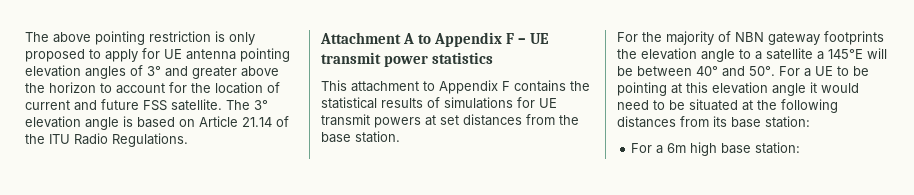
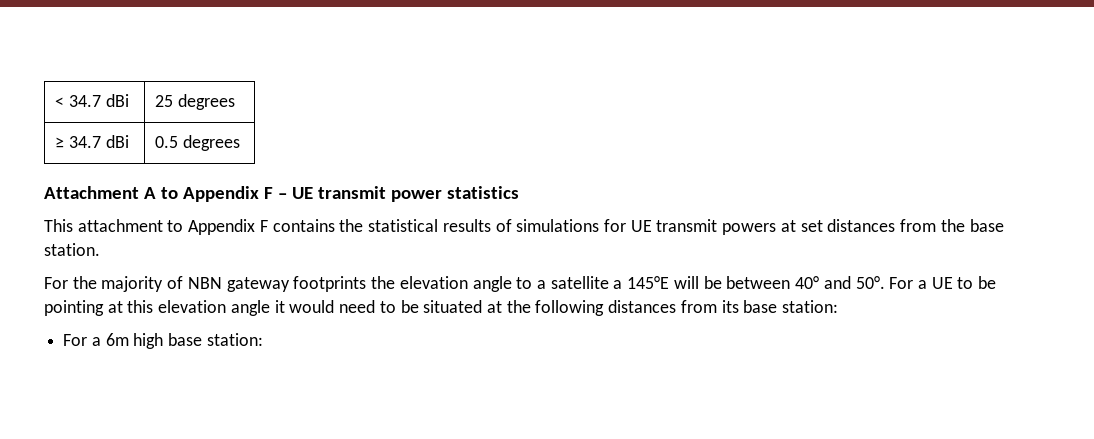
[25,31,255,45] [25,48,290,62] [25,65,279,79] [25,82,280,94] [25,99,268,111] [25,116,289,130] [25,133,188,147] The above pointing restriction is only proposed to apply for UE antenna pointing elevation angles of 3° and greater above the horizon to account for the location of current and future FSS satellite. The 3° elevation angle is based on Article 21.14 of the ITU Radio Regulations. -> [55,94,129,107] [155,94,236,110] [55,135,129,148] [155,135,241,151] < 34.7 dBi | 25 degrees // ≥ 34.7 dBi | 0.5 degrees

